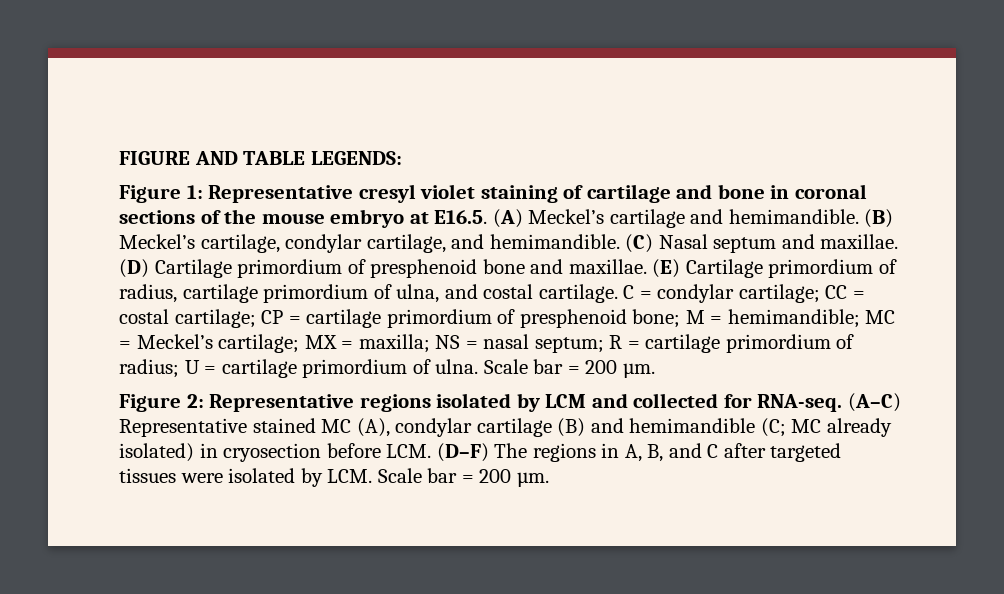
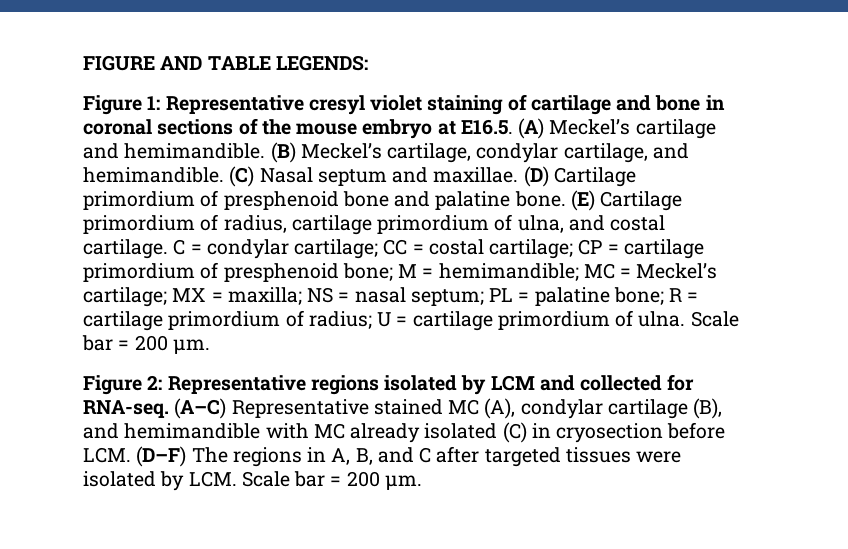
[568,259,647,274] maxillae. -> [435,191,566,210] palatine bone.
(604, 345) none -> [489,287,664,306] PL = palatine bone;
[557,418,586,437] (B) -> [693,398,723,419] (B),
[760,418,786,437] (C; -> [265,423,309,439] with
[119,443,194,462] isolated) -> [424,422,527,443] isolated (C)

